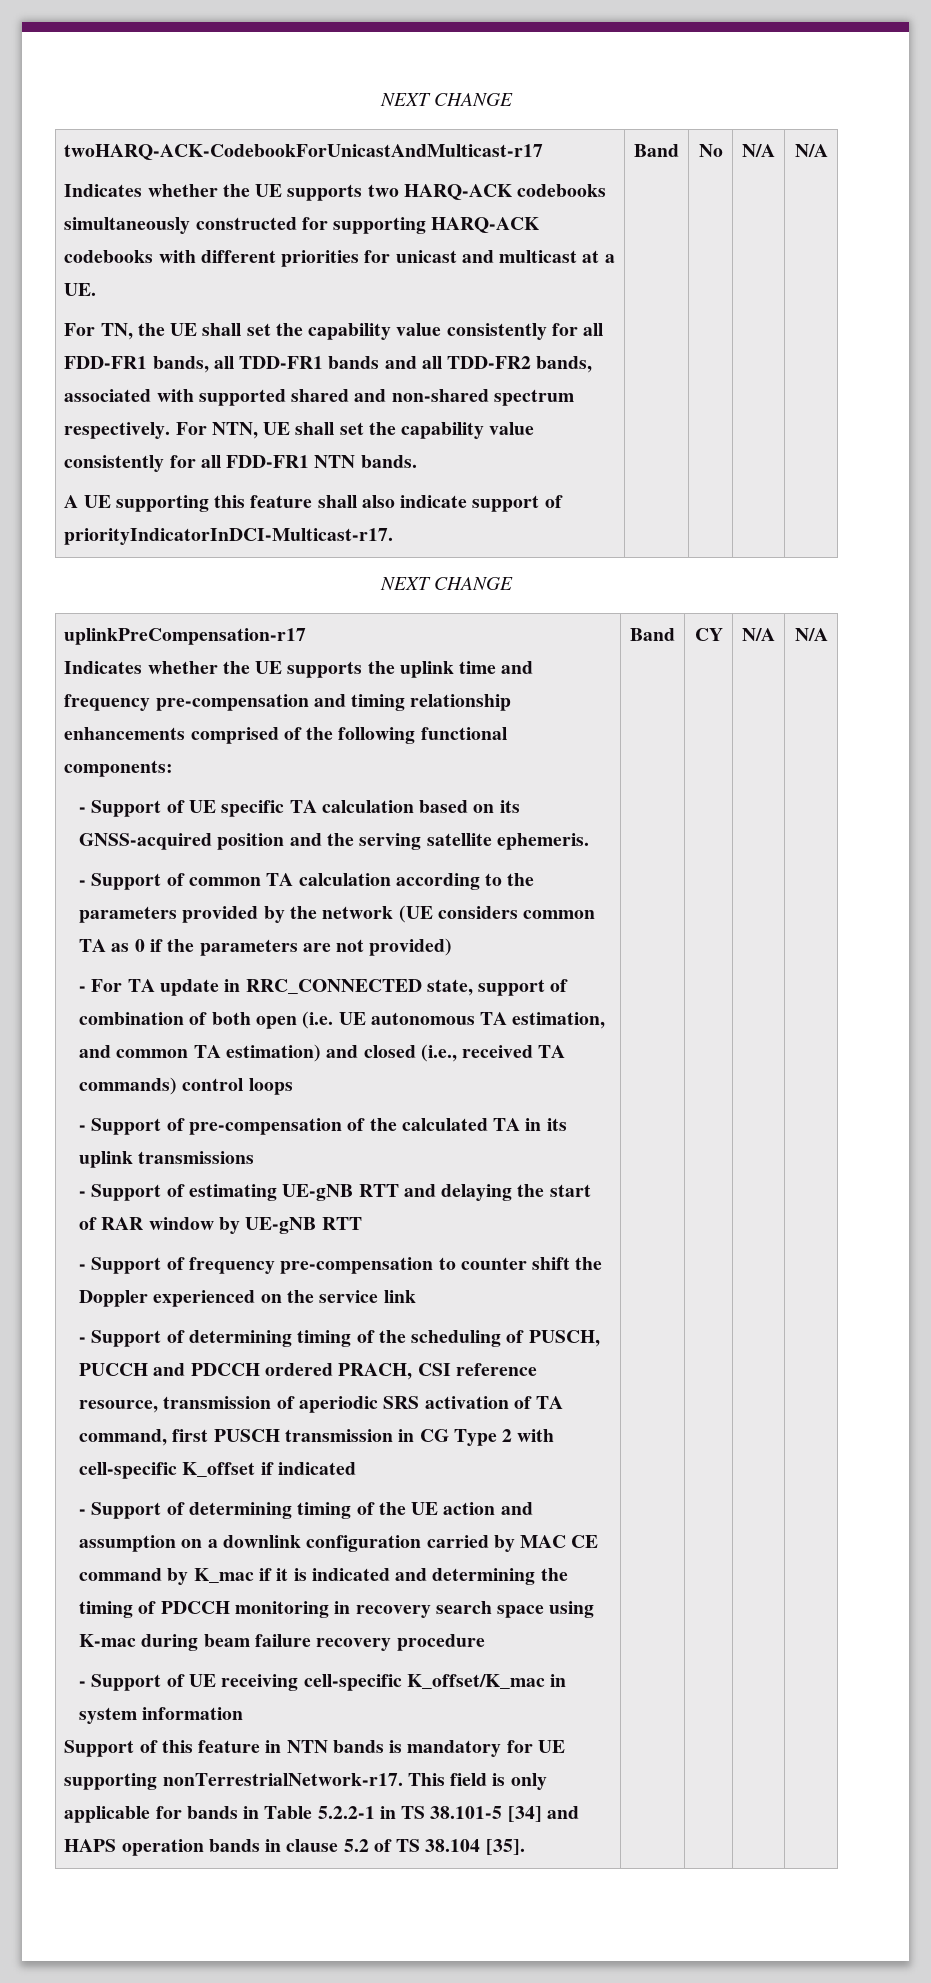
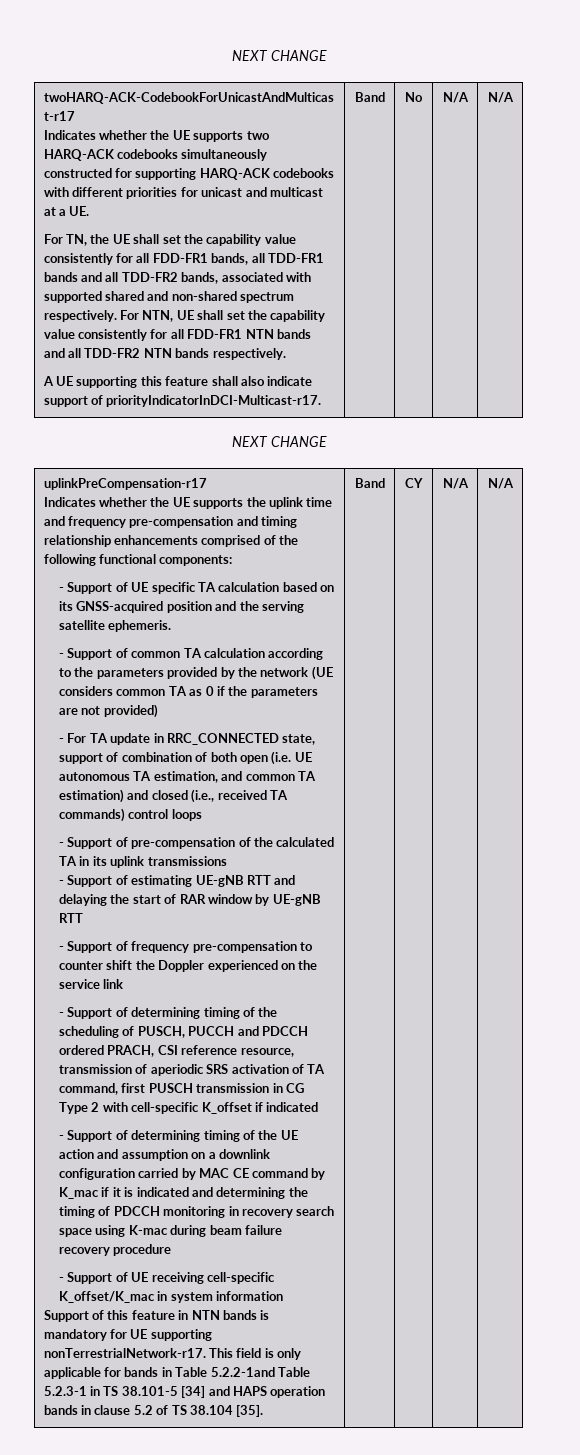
[360,455,417,468] bands. -> [276,329,311,339] [43,348,286,360] bands and all TDD-FR2 NTN bands respectively.
[317,1806,375,1819] 5.2.2-1 -> [210,1367,310,1377] [43,1386,87,1396] 5.2.2-1and Table 5.2.3-1

